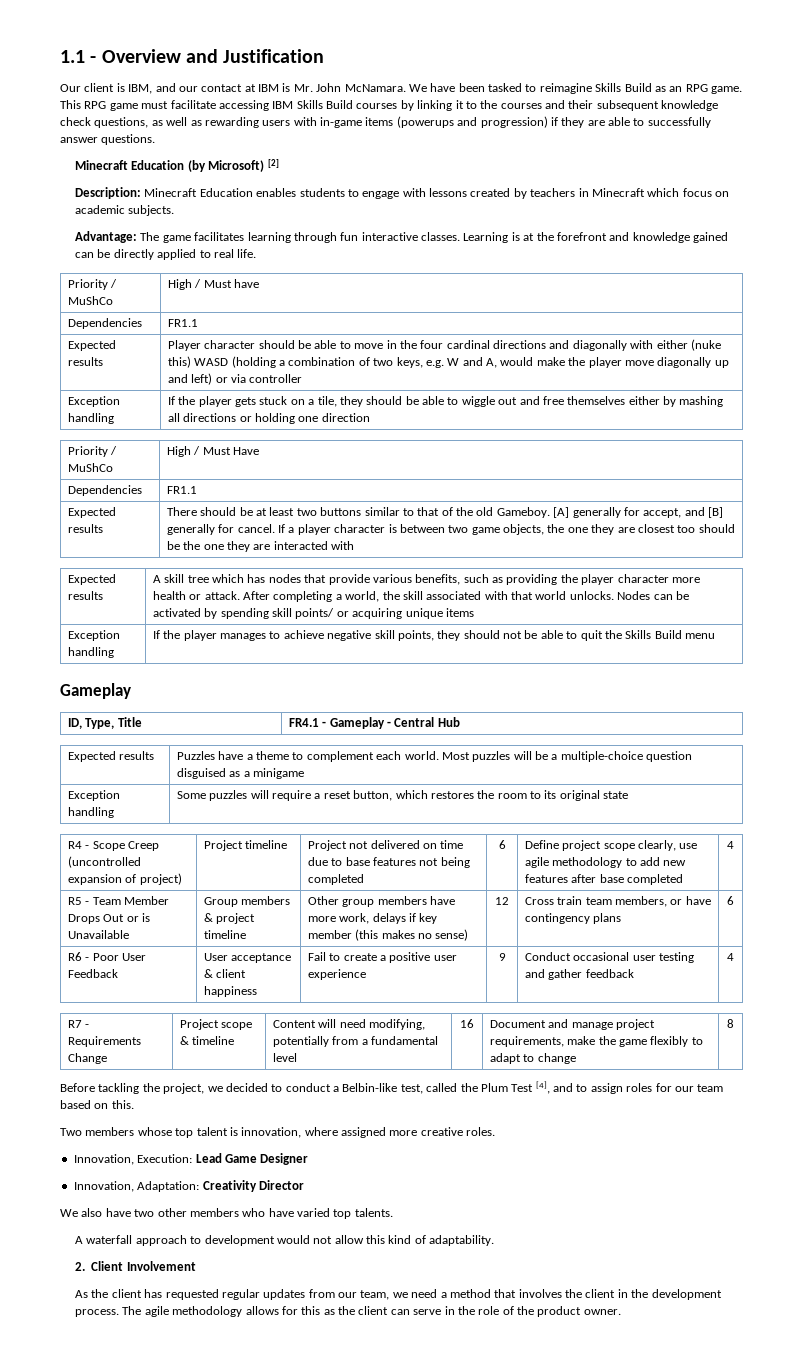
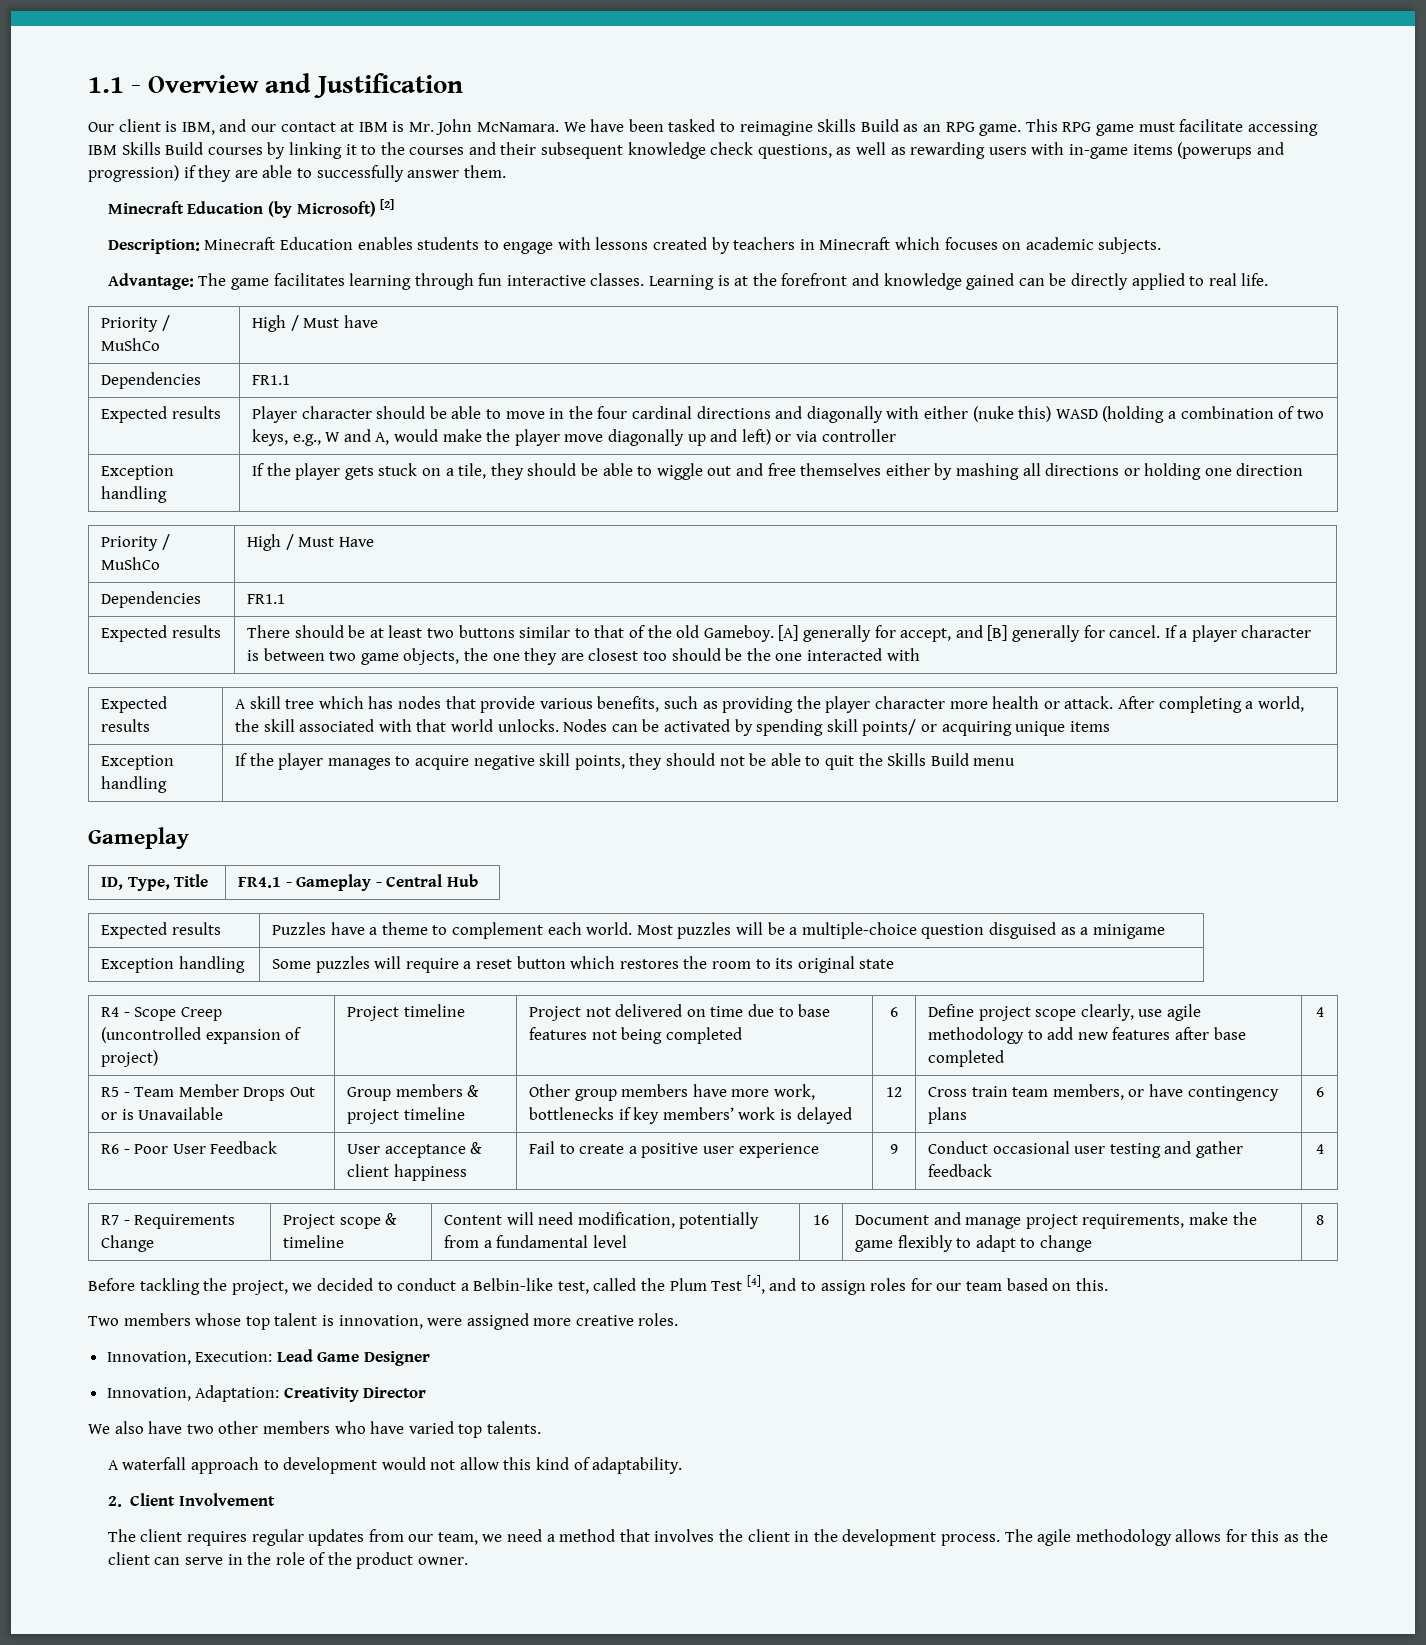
[101,134,156,145] questions. -> [463,165,506,178] them.
[682,188,712,197] focus -> [944,237,998,250] focuses
[425,360,444,368] e.g. -> [292,434,321,446] e.g.,
[227,541,271,552] they are -> (803, 657) none
[283,630,324,639] achieve -> [415,755,470,770] acquire
[353,790,393,801] button, -> [516,956,566,969] button
[372,913,406,924] delays -> [529,1107,615,1120] bottlenecks
[307,929,469,941] member (this makes no sense) -> [662,1107,852,1124] members’ work is delayed
[369,1019,426,1030] modifying, -> [577,1212,675,1228] modification,
[304,1127,338,1136] where -> [427,1318,463,1326] were
[75,1289,219,1300] As the client has requested -> [107,1529,247,1546] The client requires

